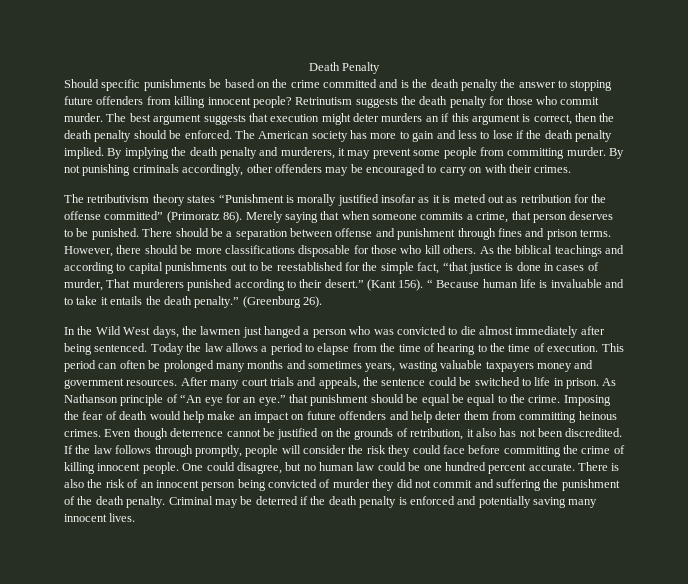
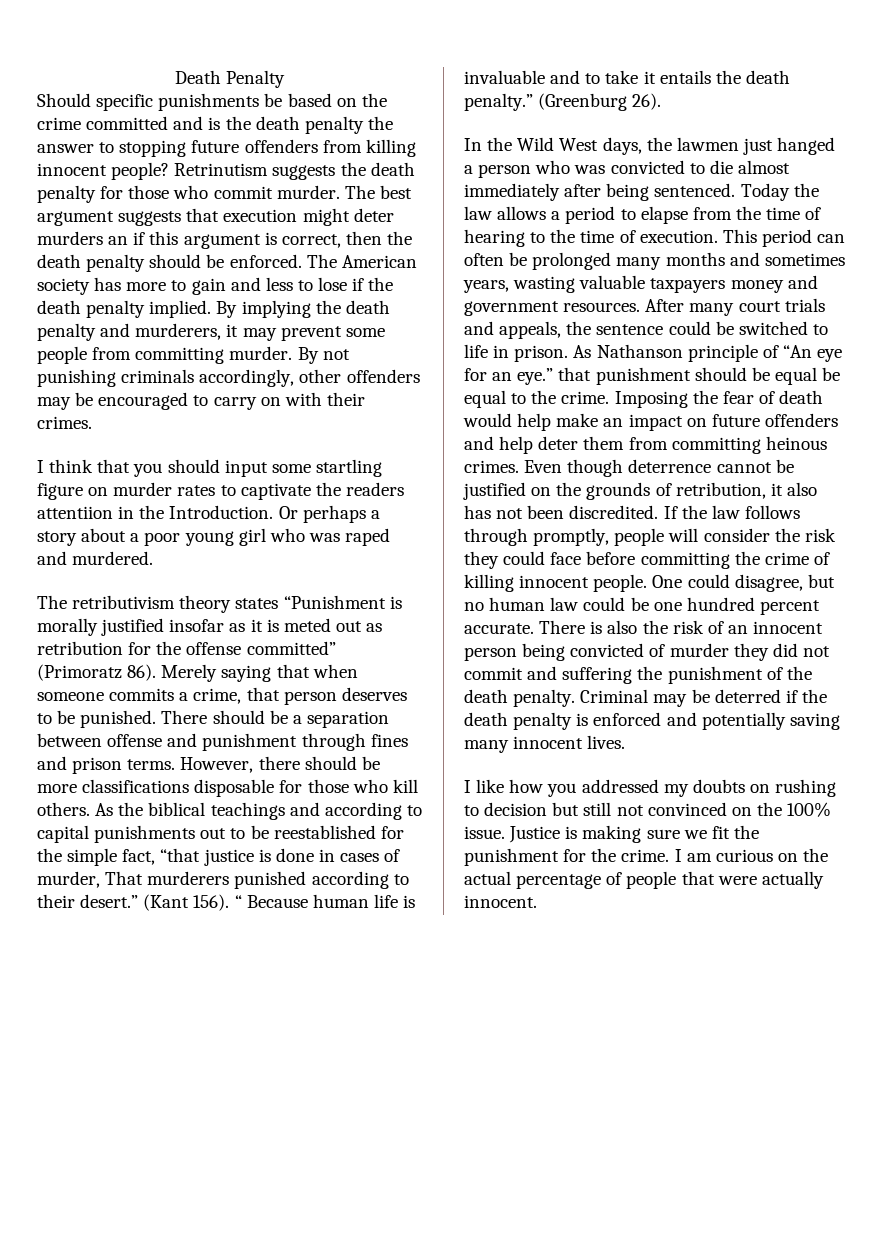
(572, 169) none -> [37,459,382,477] [37,482,404,500] [37,505,380,523] [37,528,391,546] [37,551,154,565] // I think that you should input some startling figure on murder rates to captivate the readers attentiion in the Introduction. Or perhaps a story about a poor young girl who was raped and murdered.
(136, 517) none -> [464,779,837,797] [464,802,832,817] [464,825,759,843] [464,848,829,866] [464,871,824,889] [464,895,537,908] // I like how you addressed my doubts on rushing to decision but still not convinced on the 100% issue. Justice is making sure we fit the punishment for the crime. I am curious on the actual percentage of people that were actually innocent.

